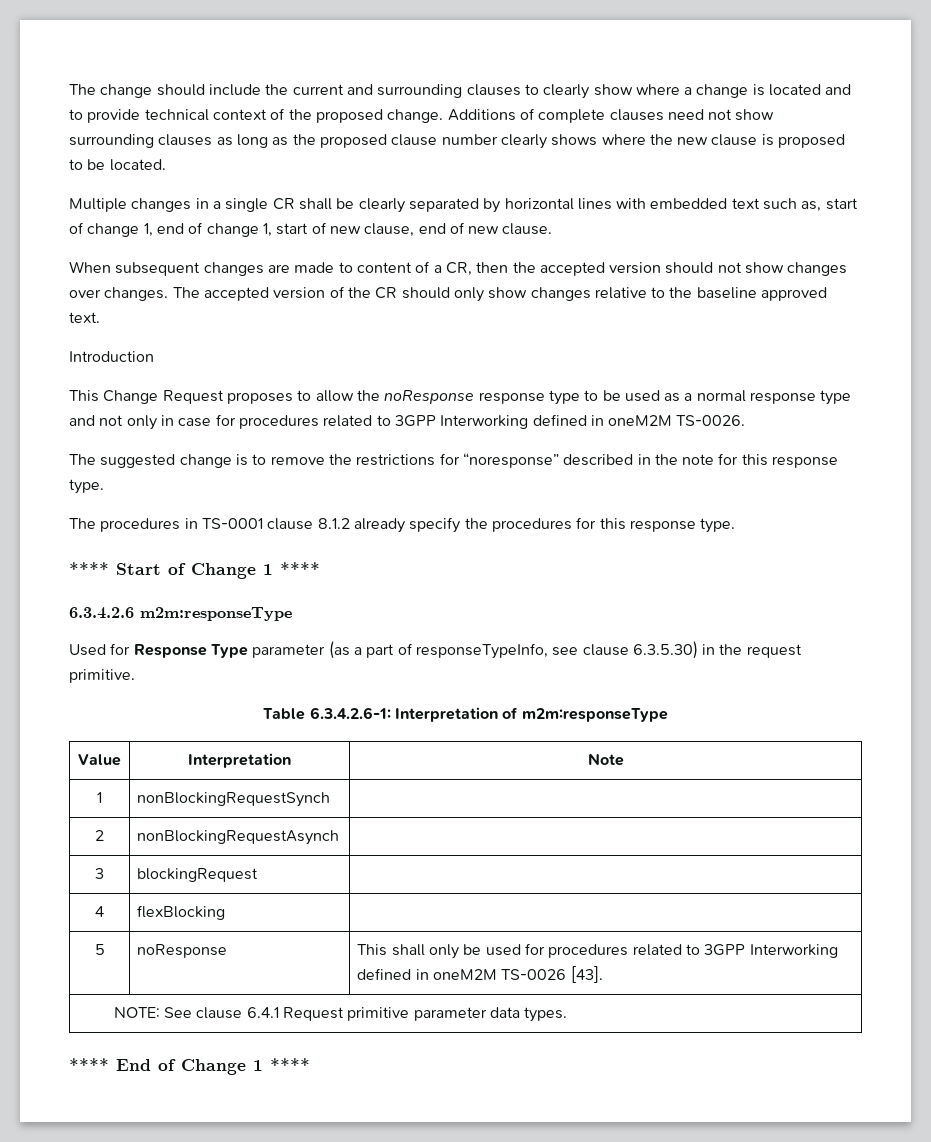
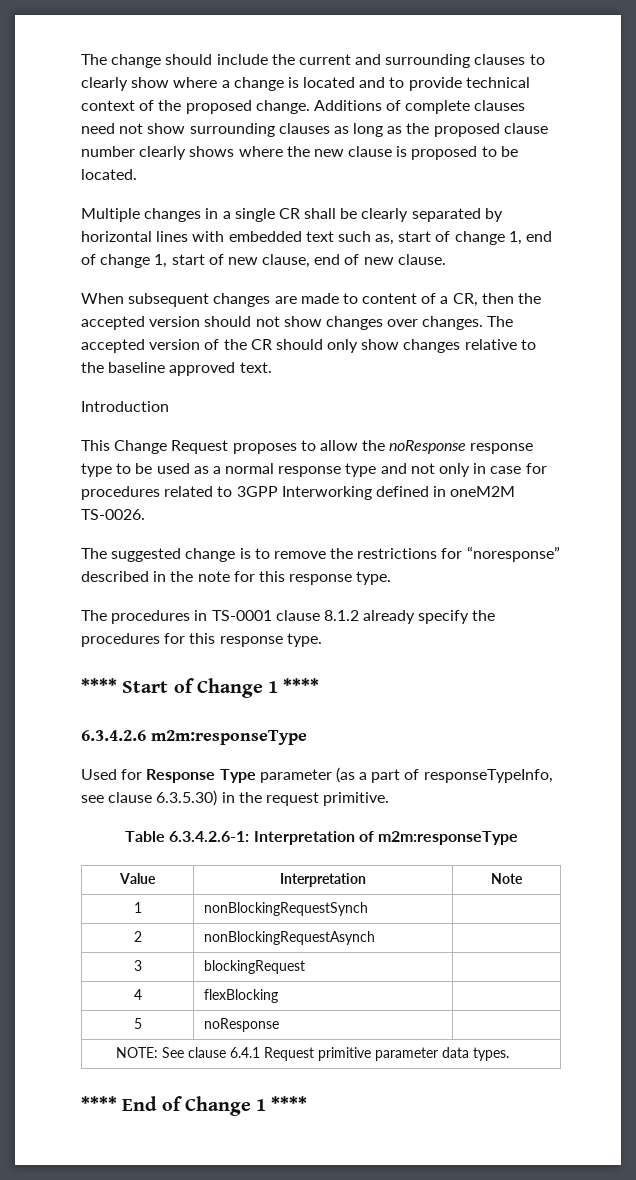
[357,943,838,959] [357,966,603,983] This shall only be used for procedures related to 3GPP Interworking defined in oneM2M TS-0026 [43]. -> (279, 1025) none

